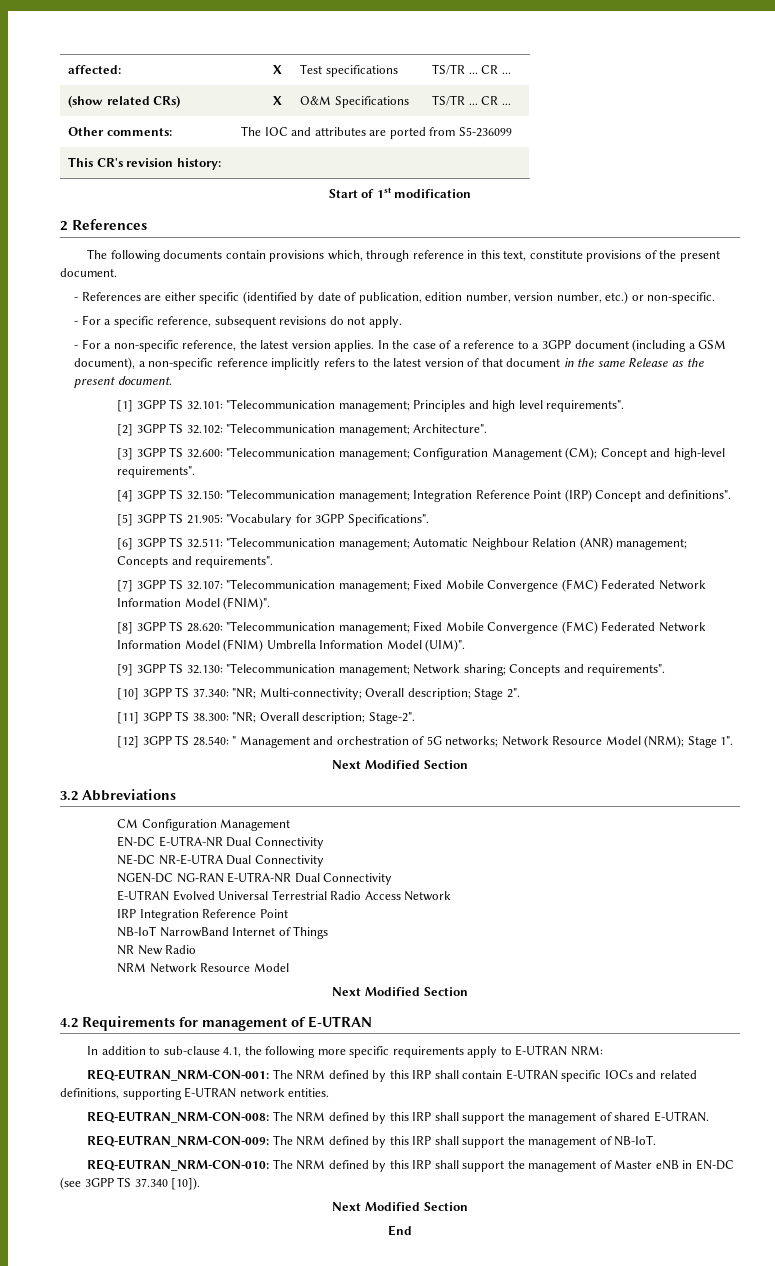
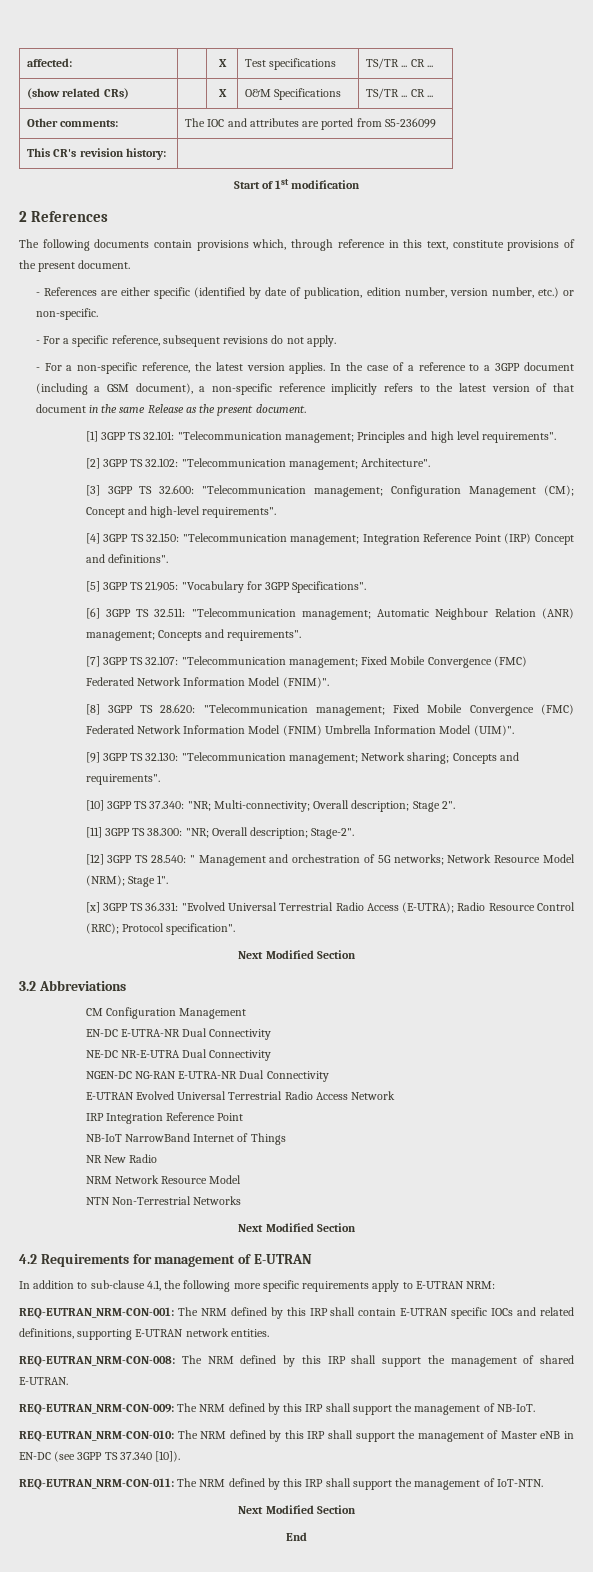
(734, 740) none -> [85,902,575,913] [85,923,236,935] // [x] 3GPP TS 36.331: "Evolved Universal Terrestrial Radio Access (E-UTRA); Radio Resource Control (RRC); Protocol specification".
(289, 967) none -> [85,1196,242,1205] // NTN Non-Terrestrial Networks
(201, 1183) none -> [19,1478,543,1490] // REQ-EUTRAN_NRM-CON-011: The NRM defined by this IRP shall support the management of IoT-NTN.

